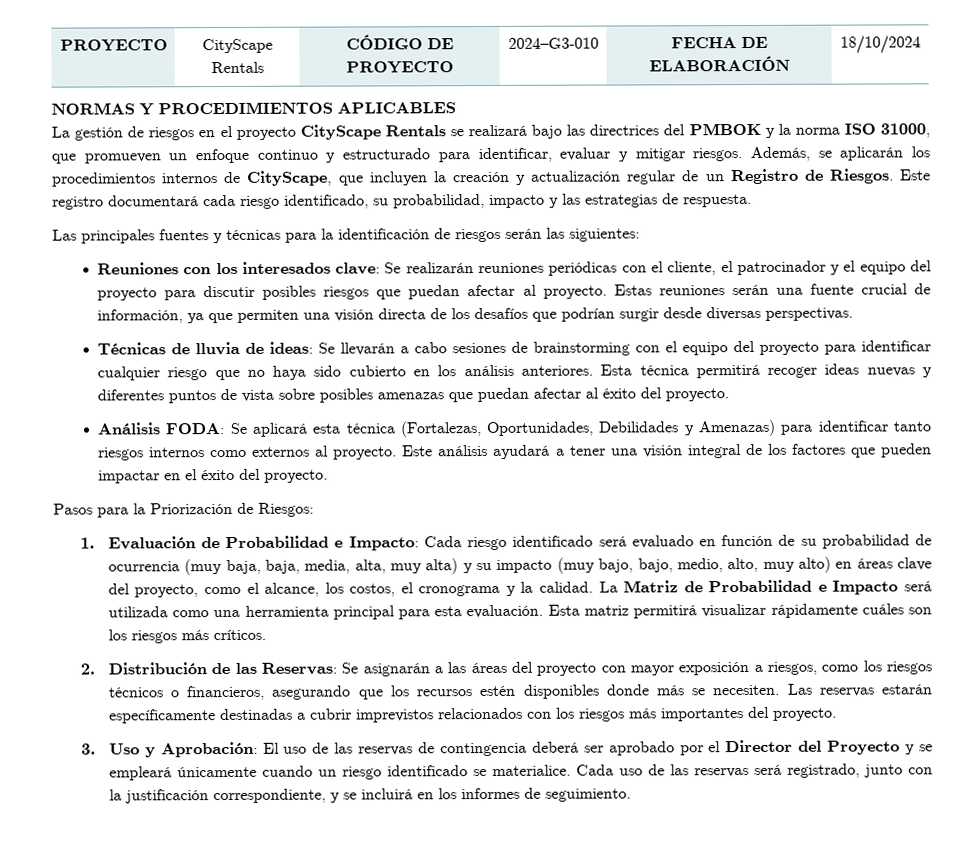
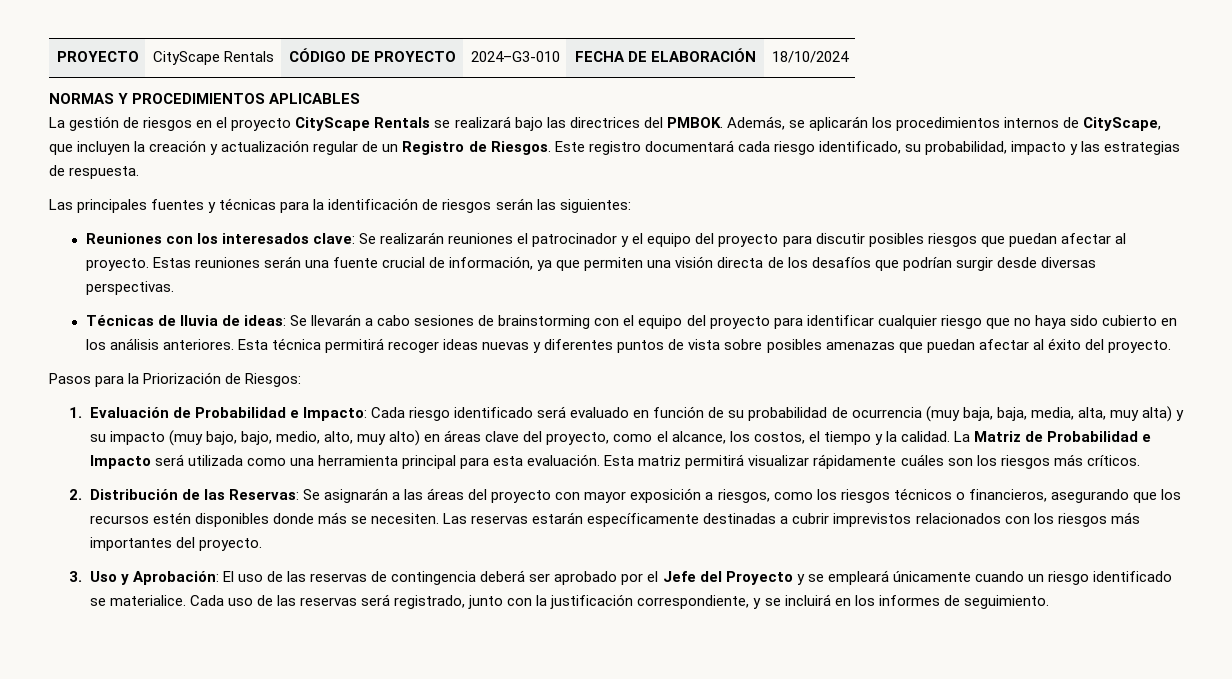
[688,122,931,138] [51,147,743,164] PMBOK y la norma ISO 31000, que promueven un enfoque continuo y estructurado para identificar, evaluar y mitigar riesgos. -> [666,117,723,128] PMBOK.
[548,261,717,276] periódicas con el cliente, -> (514, 238) none
[97,419,932,438] [98,443,933,461] [98,468,329,484] // Análisis FODA: Se aplicará esta técnica (Fortalezas, Oportunidades, Debilidades y Amenazas) para identificar tanto riesgos internos como externos al proyecto. Este análisis ayudará a tener una visión integral de los factores que pueden impactar en el éxito del proyecto. -> (1171, 346) none
[418,584,501,597] cronograma -> [823,431,871,445] tiempo
[725,739,794,753] Director -> [662,571,696,582] Jefe

